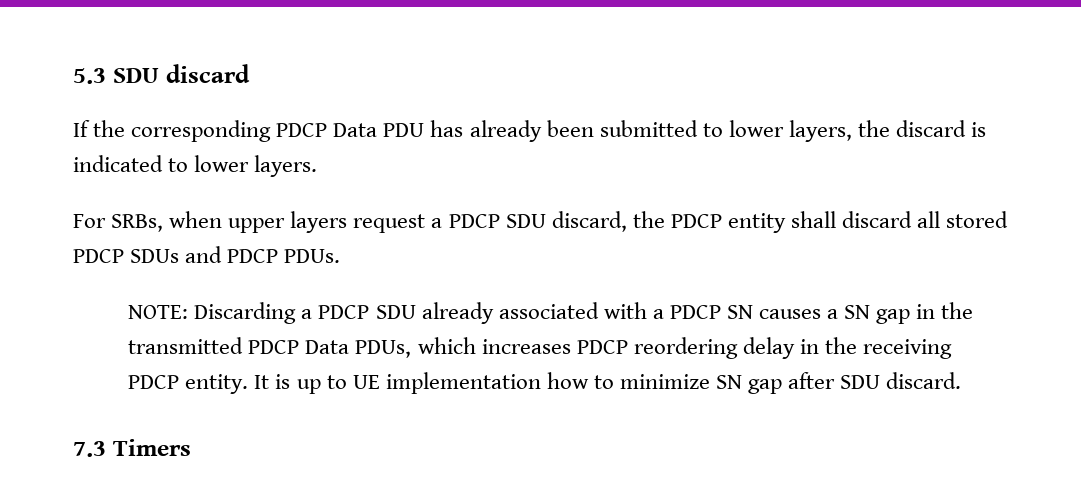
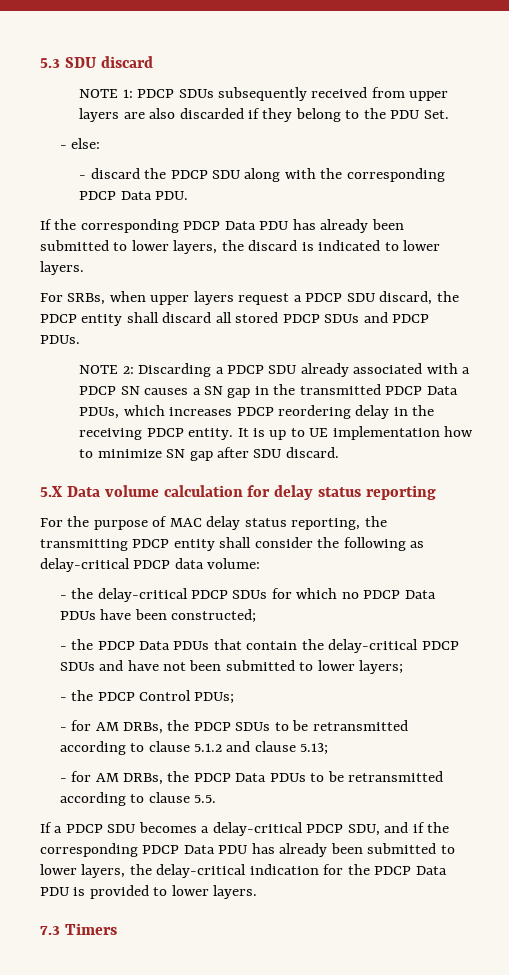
(250, 73) none -> [79,87,449,101] [79,108,449,122] [59,138,101,149] [79,168,445,182] [79,191,189,200] // NOTE 1: PDCP SDUs subsequently received from upper layers are also discarded if they belong to the PDU Set. // - else: // - discard the PDCP SDU along with the corresponding PDCP Data PDU.
[128,305,189,319] NOTE: -> [79,365,134,374] NOTE 2:
(962, 380) none -> [40,485,437,500] [40,516,387,530] [40,537,425,551] [40,558,261,572] [59,588,436,602] [59,609,256,623] [59,639,459,653] [59,660,404,674] [59,690,235,704] [59,720,408,734] [59,741,329,755] [59,771,444,785] [59,792,216,806] [40,822,450,836] [40,843,455,857] [40,864,447,878] [40,885,258,899] // 5.X Data volume calculation for delay status reporting // For the purpose of MAC delay status reporting, the transmitting PDCP entity shall consider the following as delay-critical PDCP data volume: // - the delay-critical PDCP SDUs for which no PDCP Data PDUs have been constructed; // - the PDCP Data PDUs that contain the delay-critical PDCP SDUs and have not been submitted to lower layers; // - the PDCP Control PDUs; // - for AM DRBs, the PDCP SDUs to be retransmitted according to clause 5.1.2 and clause 5.13; // - for AM DRBs, the PDCP Data PDUs to be retransmitted according to clause 5.5. // If a PDCP SDU becomes a delay-critical PDCP SDU, and if the corresponding PDCP Data PDU has already been submitted to lower layers, the delay-critical indication for the PDCP Data PDU is provided to lower layers.

